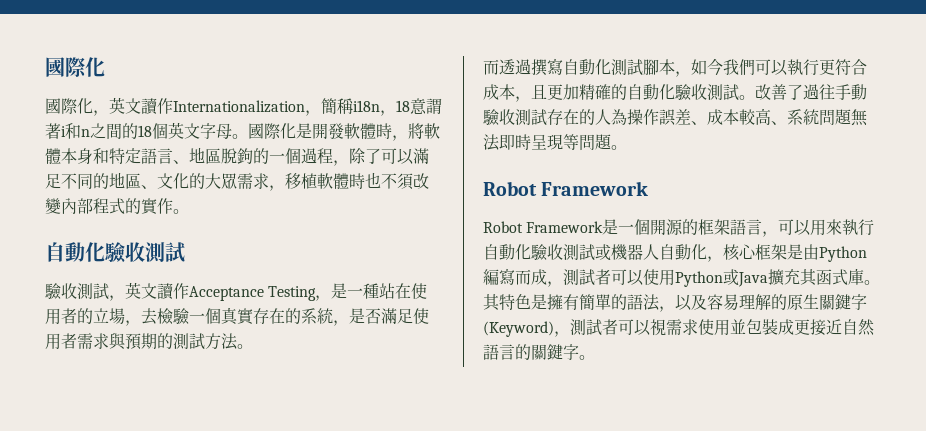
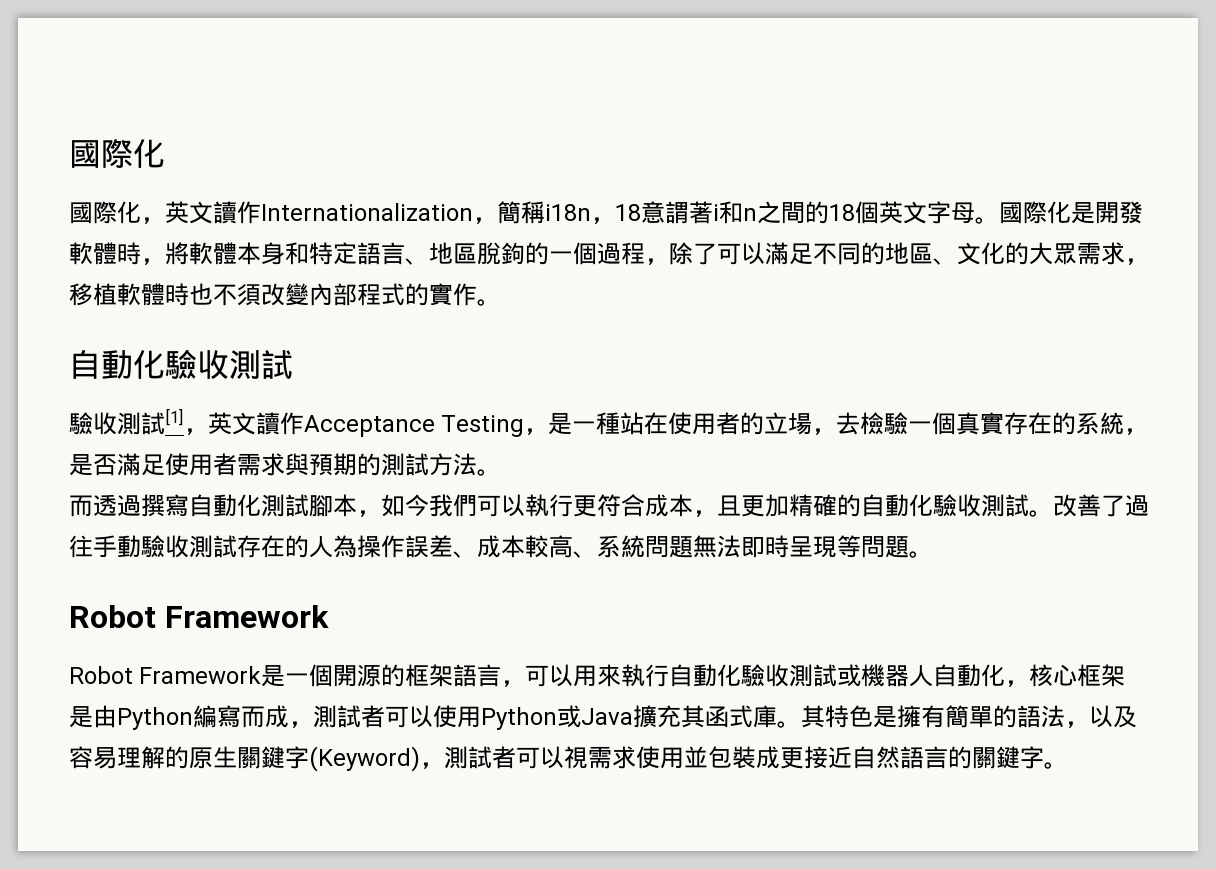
(109, 291) none -> [165,408,184,426] [1]

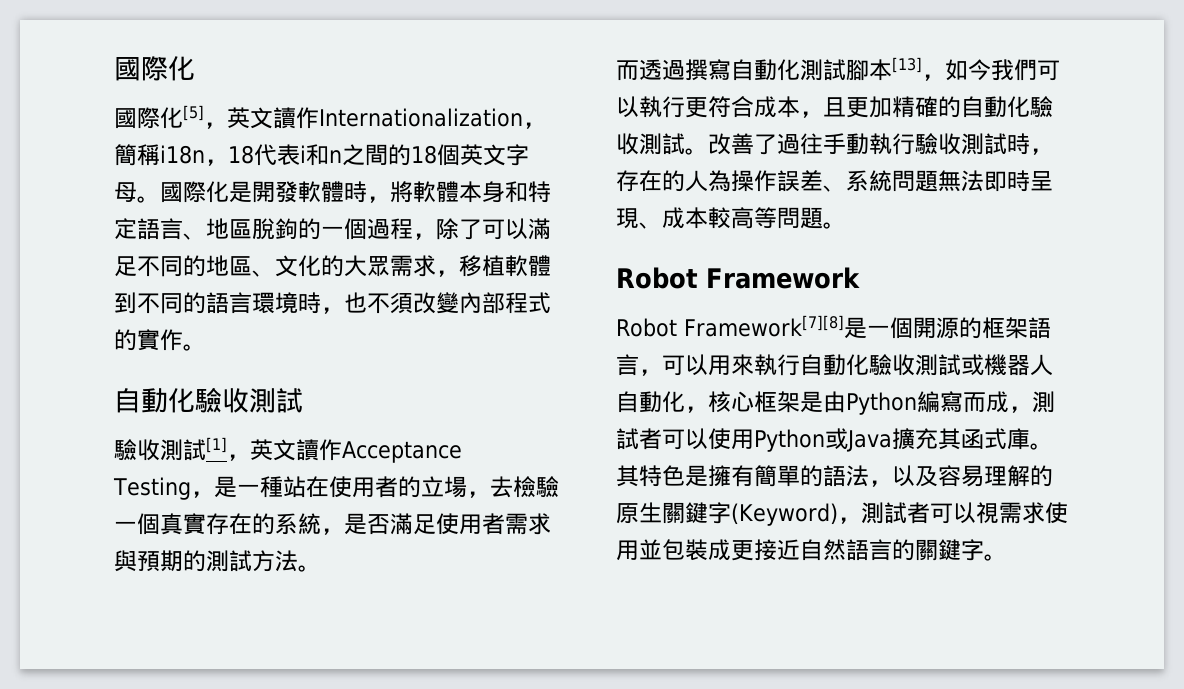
(141, 212) none -> [183,105,204,121] [5]
[641,201,713,224] 意謂著 -> [254,144,300,166] 代表
[165,283,189,306] 時 -> [114,292,344,314] 到不同的語言環境時，
(357, 505) none -> [892,57,922,73] [13]
[141,535,237,558] 驗收測試 -> [869,133,1053,155] 執行驗收測試時，
[477,535,597,558] 成本較高、 -> (846, 188) none
(837, 547) none -> [639,207,754,229] 、成本較高
[139,666,262,684] Framework -> [683,315,844,337] Framework[7][8]

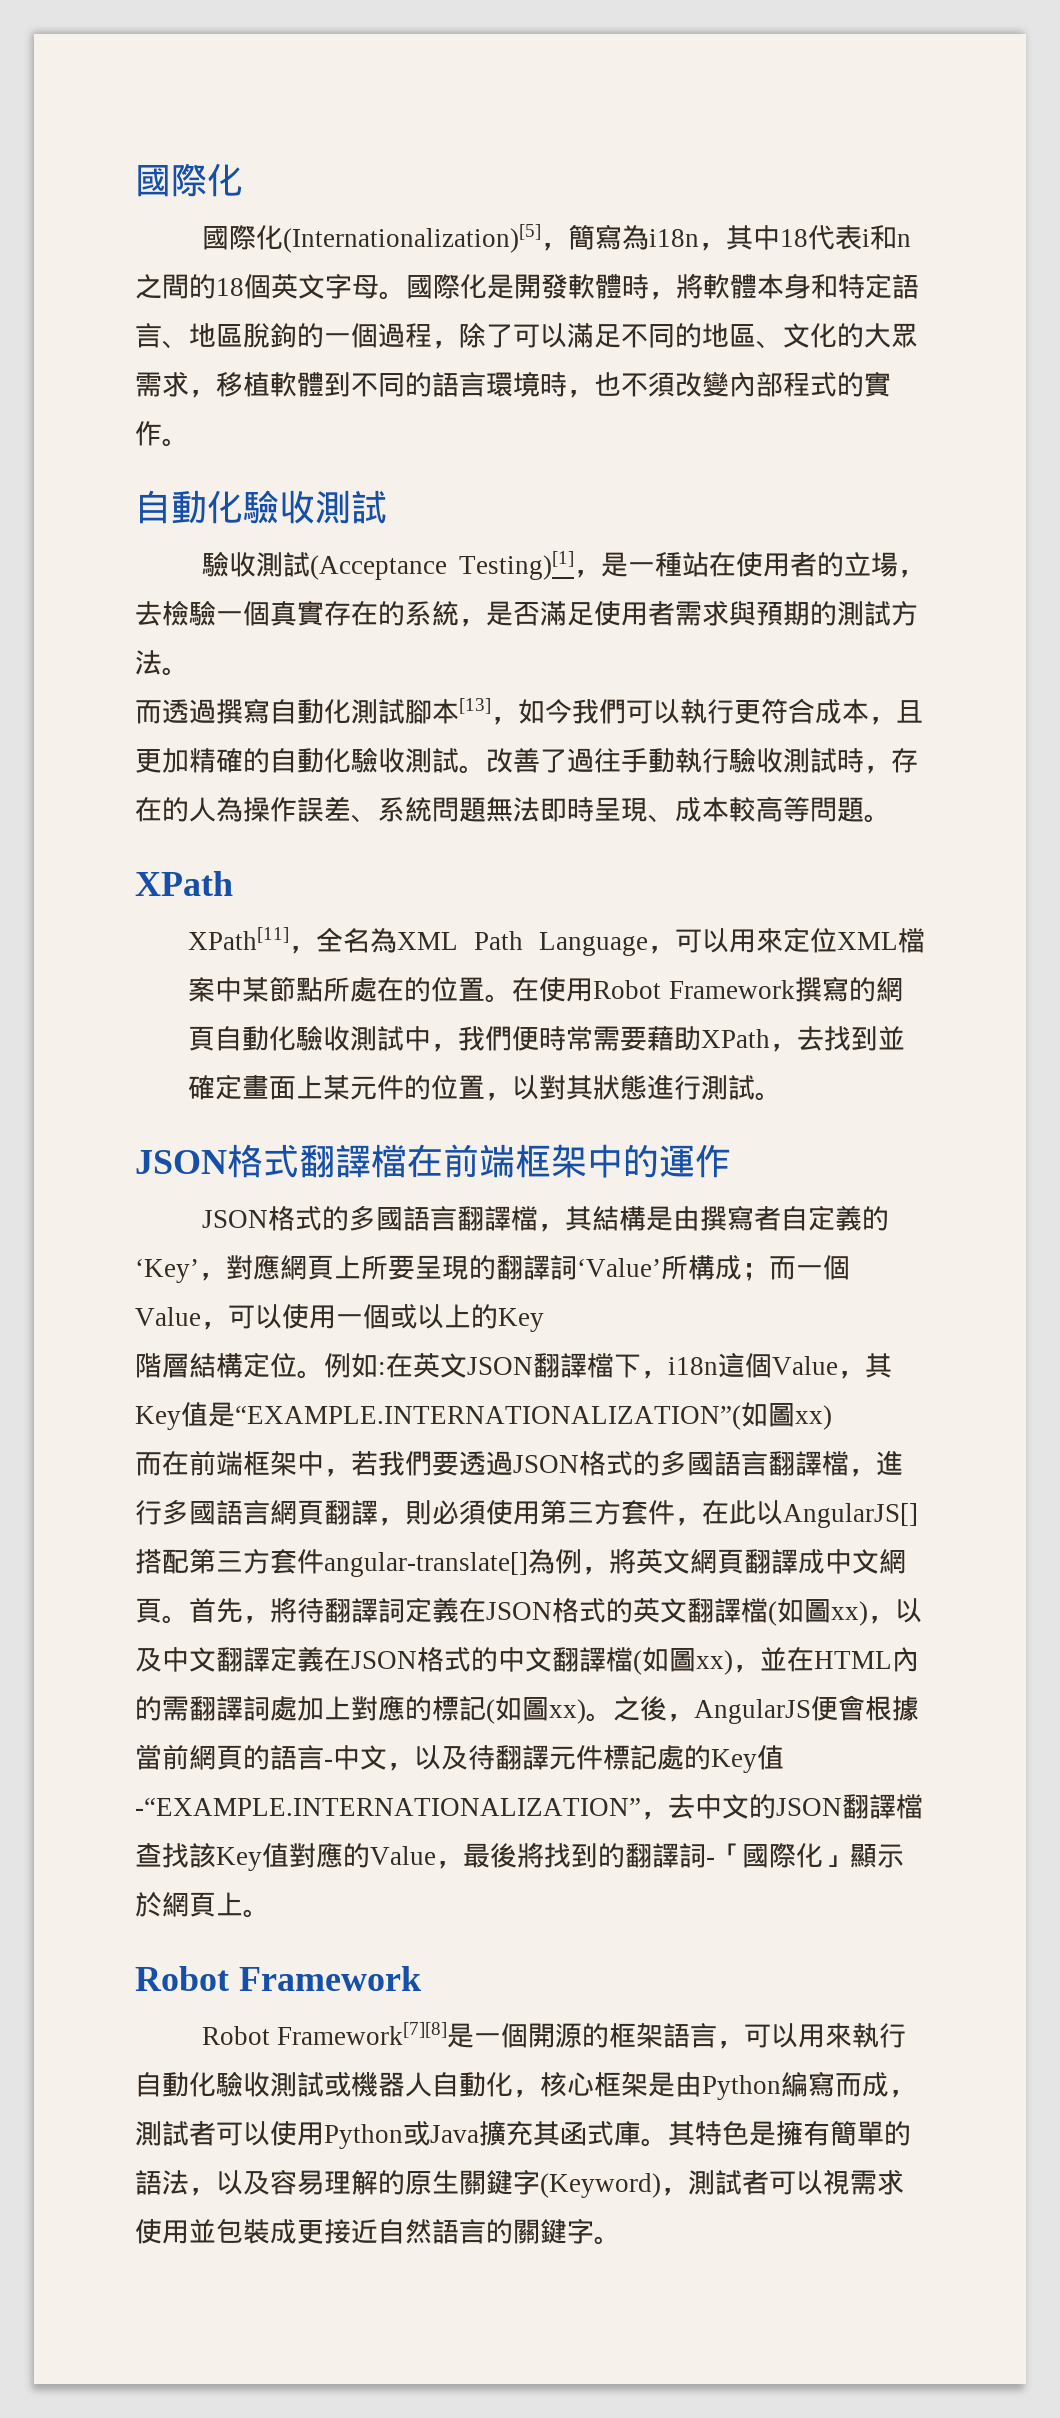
[183,105,204,121] [204,107,546,129] [114,144,228,166] [5]，英文讀作Internationalization，簡稱i18n， -> [283,224,781,253] (Internationalization)[5]，簡寫為i18n，其中
[206,437,227,453] [227,439,462,463] [113,477,191,500] [1]，英文讀作Acceptance Testing -> [310,551,574,580] (Acceptance Testing)[1]
(846, 225) none -> [135,871,233,896] [188,927,925,956] [188,976,903,1003] [188,1025,906,1052] [188,1074,783,1101] [135,1144,731,1178] [202,1205,890,1232] [135,1254,850,1283] [135,1304,544,1332] [135,1352,892,1379] [135,1402,832,1430] [135,1450,903,1477] [135,1499,918,1528] [135,1548,906,1577] [135,1597,922,1626] [135,1646,919,1675] [135,1695,919,1724] [135,1744,784,1773] [135,1794,923,1820] [135,1842,904,1871] [135,1892,270,1918] // XPath // XPath[11]，全名為XML Path Language，可以用來定位XML檔案中某節點所處在的位置。在使用Robot Framework撰寫的網頁自動化驗收測試中，我們便時常需要藉助XPath，去找到並確定畫面上某元件的位置，以對其狀態進行測試。 // JSON格式翻譯檔在前端框架中的運作 // JSON格式的多國語言翻譯檔，其結構是由撰寫者自定義的‘Key’，對應網頁上所要呈現的翻譯詞‘Value’所構成；而一個Value，可以使用一個或以上的Key // 階層結構定位。例如:在英文JSON翻譯檔下，i18n這個Value，其Key值是“EXAMPLE.INTERNATIONALIZATION”(如圖xx) // 而在前端框架中，若我們要透過JSON格式的多國語言翻譯檔，進行多國語言網頁翻譯，則必須使用第三方套件，在此以AngularJS[]搭配第三方套件angular-translate[]為例，將英文網頁翻譯成中文網頁。首先，將待翻譯詞定義在JSON格式的英文翻譯檔(如圖xx)，以及中文翻譯定義在JSON格式的中文翻譯檔(如圖xx)，並在HTML內的需翻譯詞處加上對應的標記(如圖xx)。之後，AngularJS便會根據當前網頁的語言-中文，以及待翻譯元件標記處的Key值-“EXAMPLE.INTERNATIONALIZATION”，去中文的JSON翻譯檔查找該Key值對應的Value，最後將找到的翻譯詞-「國際化」顯示於網頁上。

